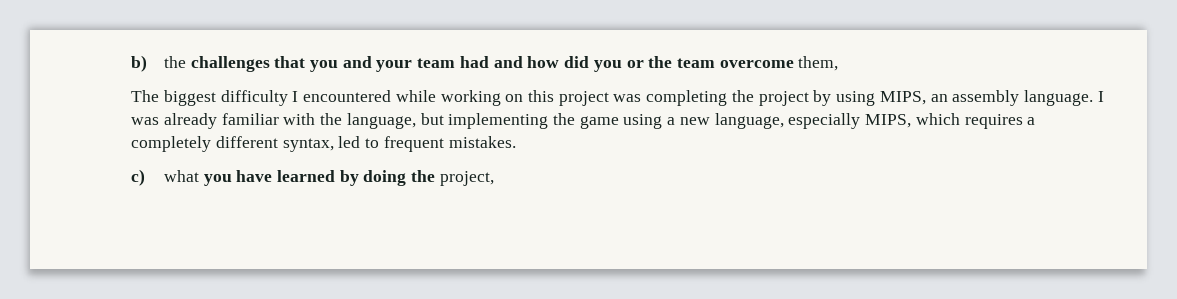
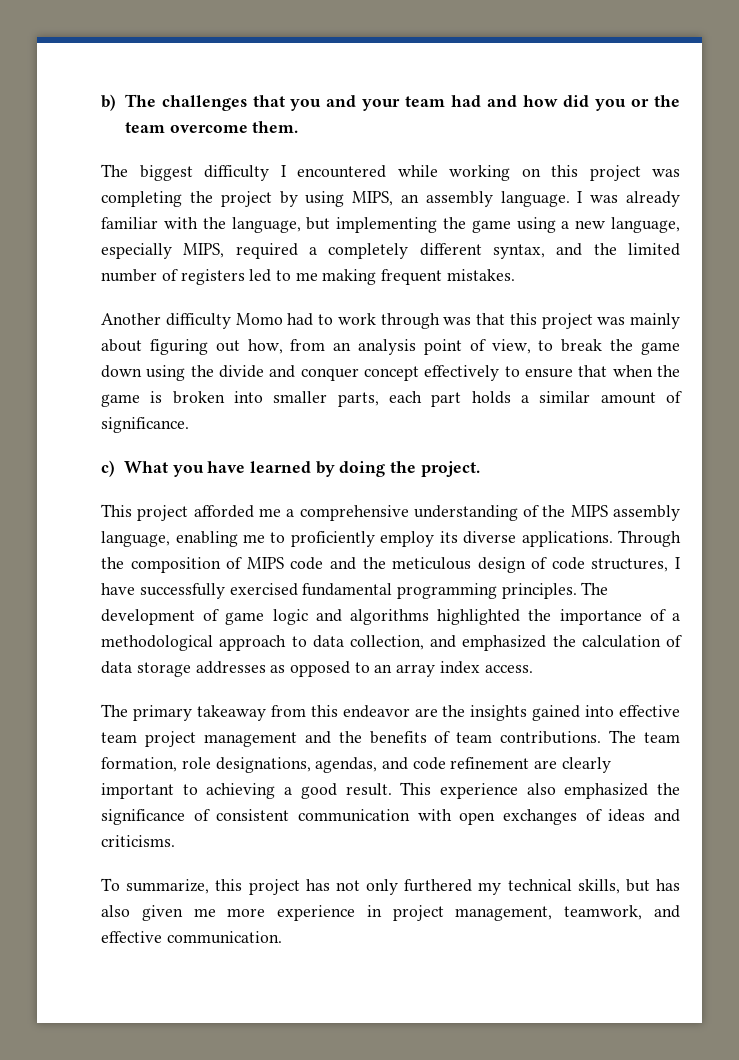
[163,56,186,68] the -> [124,94,156,107] The
[798,56,839,71] them, -> [252,121,299,133] them.
[915,113,1023,129] which requires -> [235,243,298,259] required
[338,136,516,152] led to frequent mistakes. -> [556,243,680,256] [101,269,515,285] [101,313,680,329] [101,339,680,355] [101,365,680,381] [101,391,682,407] [101,417,190,433] and the limited number of registers led to me making frequent mistakes. // Another difficulty Momo had to work through was that this project was mainly about figuring out how, from an analysis point of view, to break the game down using the divide and conquer concept effectively to ensure that when the game is broken into smaller parts, each part holds a similar amount of significance.
[163,170,199,182] what -> [123,461,168,473] What
[439,171,494,186] project, -> [420,461,480,477] [101,504,680,521] [101,530,681,547] [101,557,680,573] [101,582,609,599] [101,609,680,625] [101,635,682,651] [101,661,533,677] [101,704,680,721] [101,730,680,747] [101,757,611,773] [101,782,680,799] [101,809,681,825] [101,835,176,847] [101,878,680,895] [101,905,680,921] [101,931,282,944] project. // This project afforded me a comprehensive understanding of the MIPS assembly language, enabling me to proficiently employ its diverse applications. Through the composition of MIPS code and the meticulous design of code structures, I have successfully exercised fundamental programming principles. The development of game logic and algorithms highlighted the importance of a methodological approach to data collection, and emphasized the calculation of data storage addresses as opposed to an array index access. // The primary takeaway from this endeavor are the insights gained into effective team project management and the benefits of team contributions. The team formation, role designations, agendas, and code refinement are clearly important to achieving a good result. This experience also emphasized the significance of consistent communication with open exchanges of ideas and criticisms. // To summarize, this project has not only furthered my technical skills, but has also given me more experience in project management, teamwork, and effective communication.

